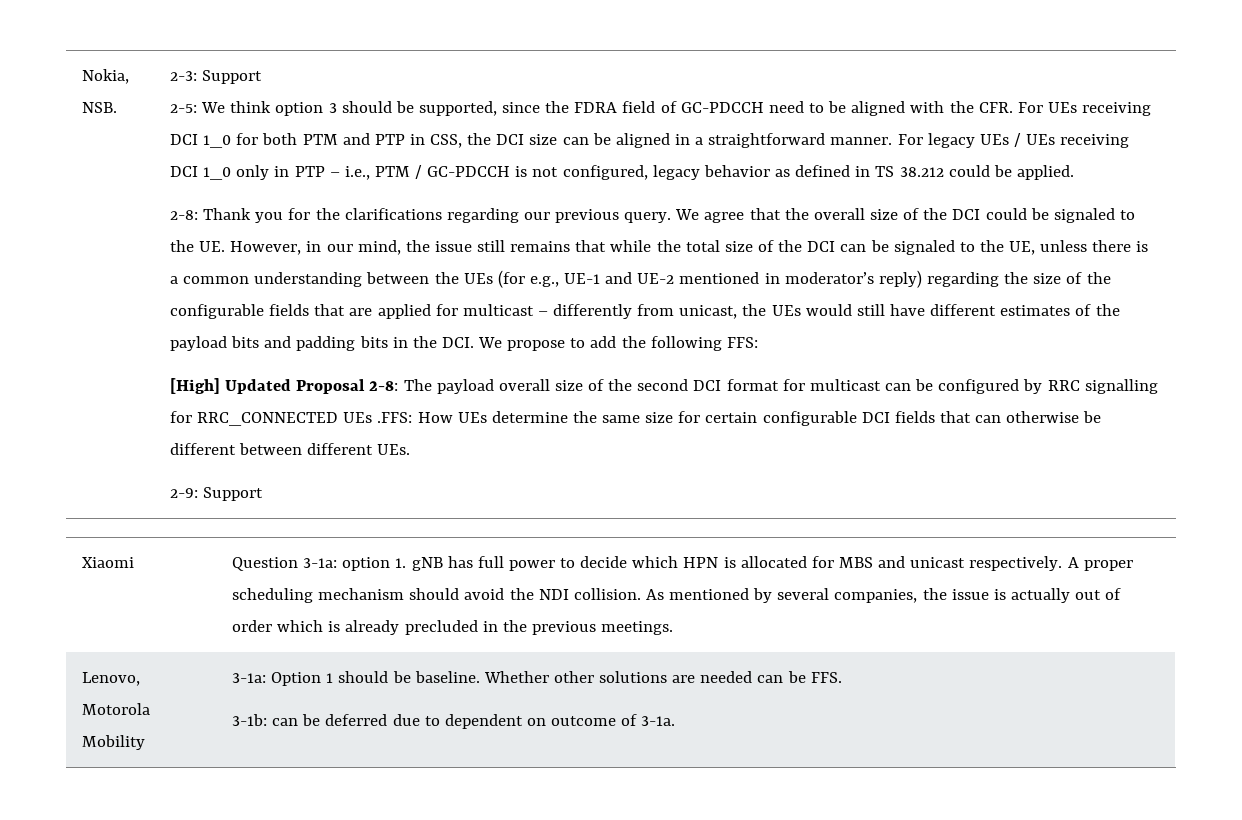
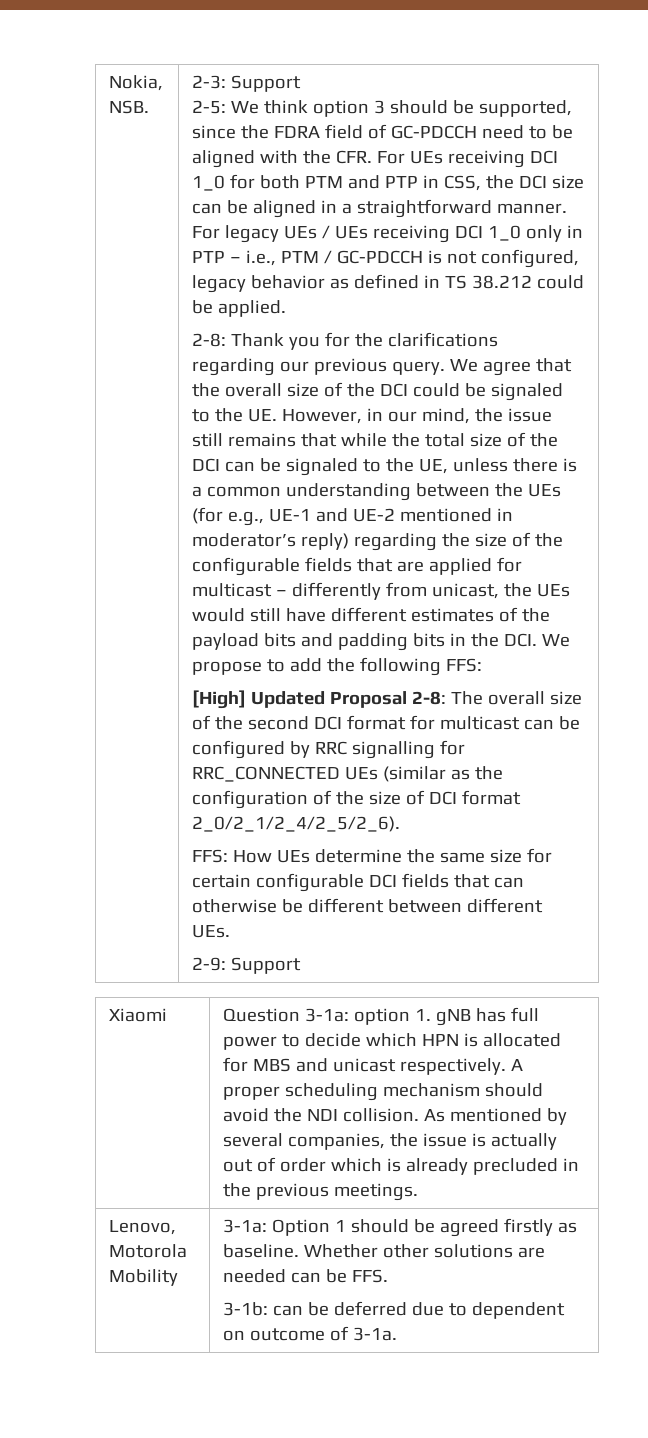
[436,379,494,394] payload -> (484, 698) none
[377,412,413,423] .FFS: -> [383,766,504,782] [192,790,522,809] [192,816,401,832] [192,849,229,863] (similar as the configuration of the size of DCI format 2_0/2_1/2_4/2_5/2_6). // FFS:
(411, 677) none -> [440,1218,578,1237] agreed firstly as

